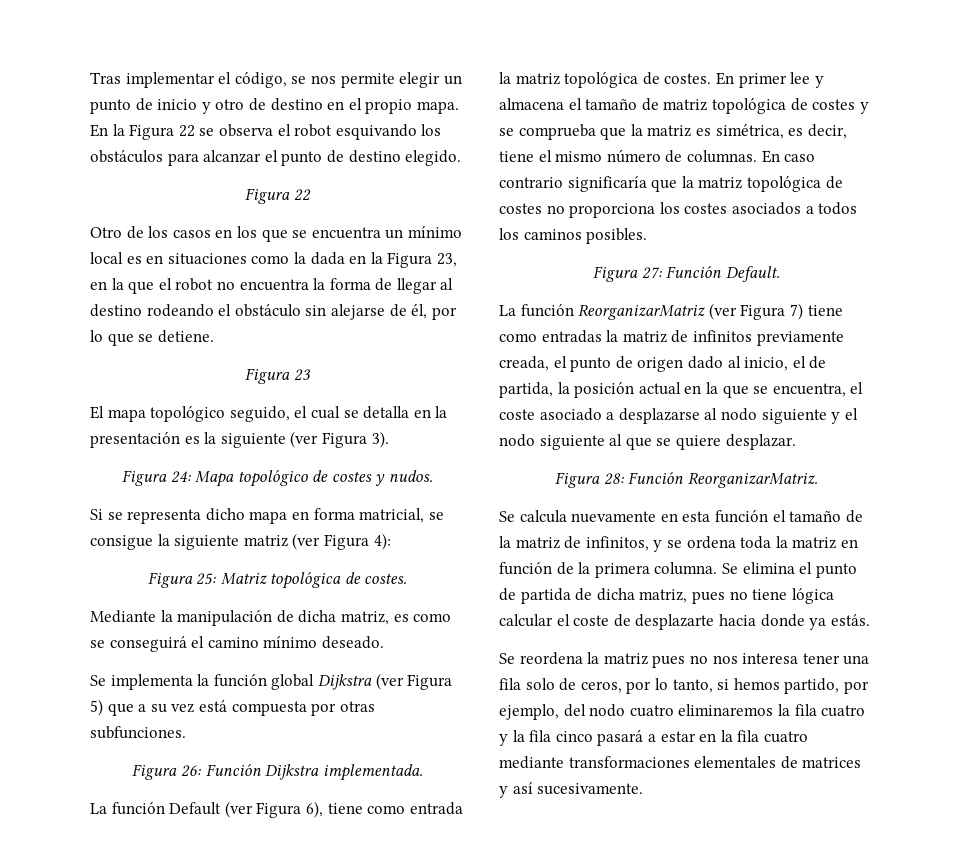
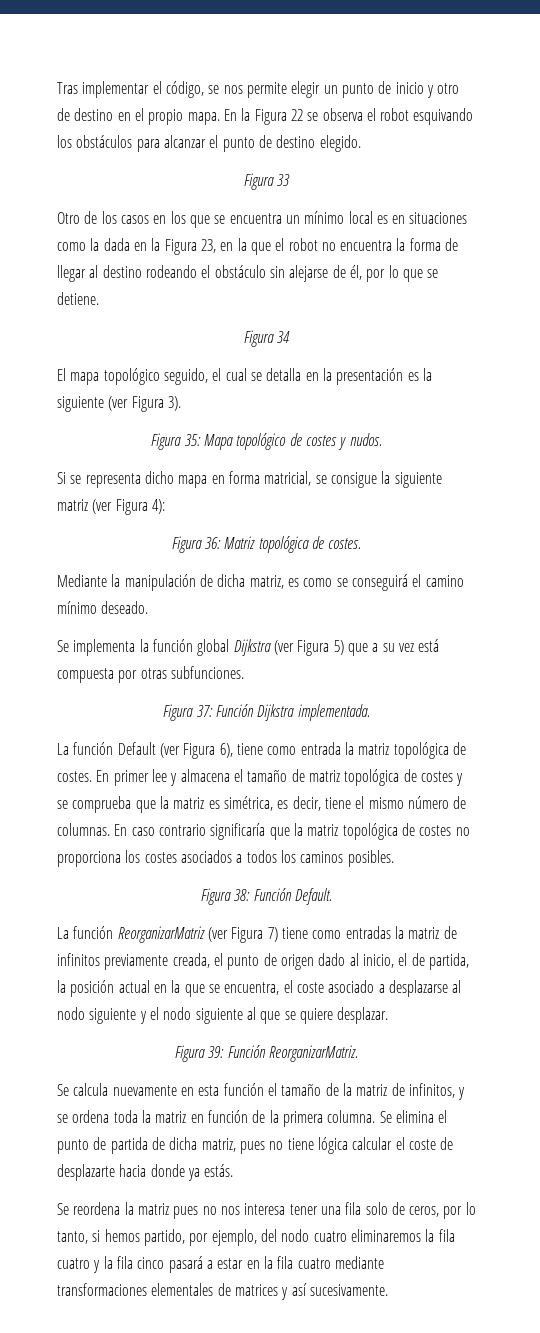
[293,189,311,201] 22 -> [277,174,291,186] 33
[293,369,311,381] 23 -> [277,331,291,343] 34
[170,471,191,483] 24: -> [184,434,201,446] 35:
[196,573,217,585] 25: -> [205,537,222,549] 36:
[180,765,201,777] 26: -> [196,705,213,717] 37:
[641,267,662,279] 27: -> [234,889,251,901] 38:
[603,473,624,485] 28: -> [208,1046,225,1058] 39:

